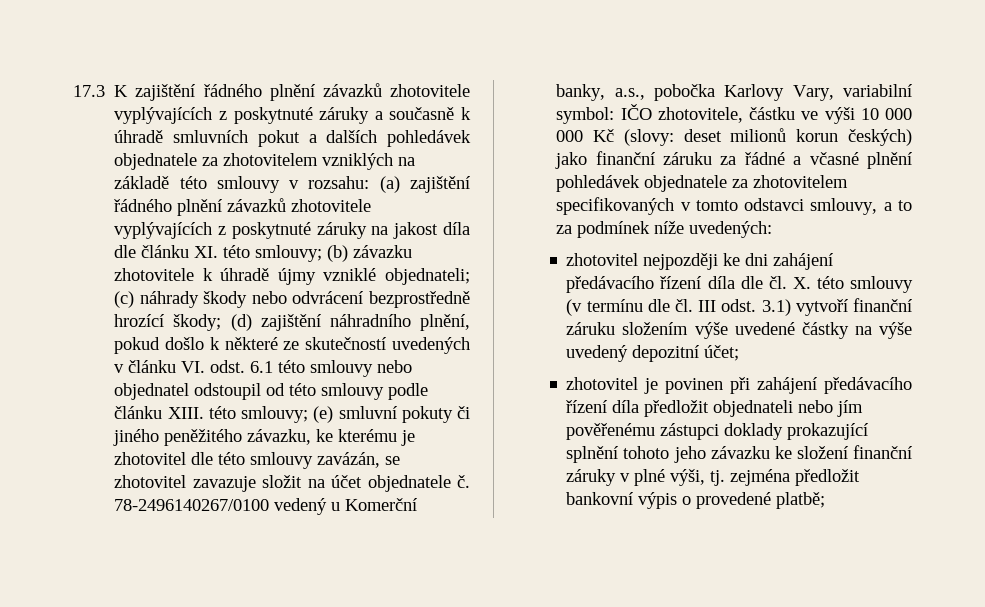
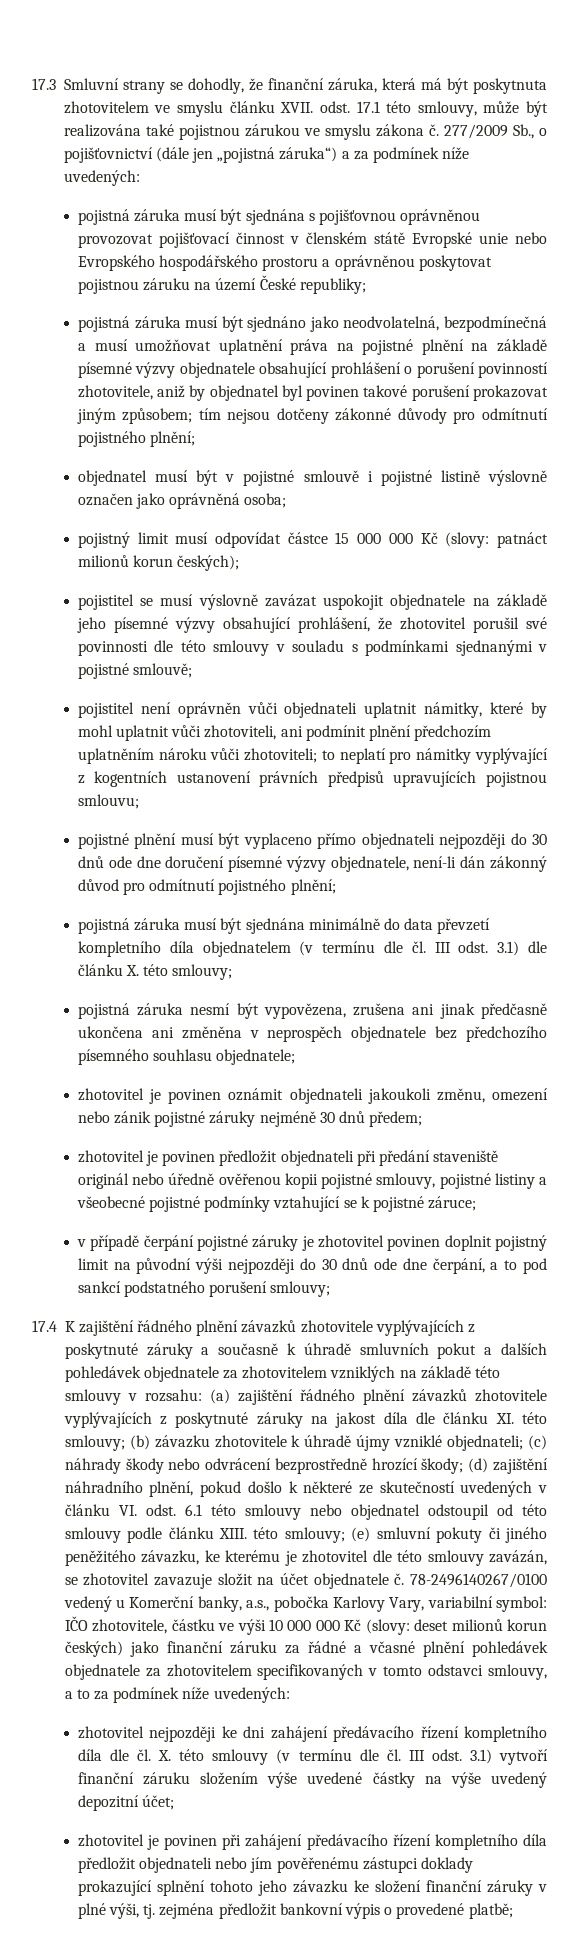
(105, 91) none -> [63,78,547,94] [63,101,548,117] [63,124,547,140] [63,147,470,163] [63,170,140,186] [77,209,481,225] [77,232,547,248] [77,255,492,271] [77,275,366,294] [77,316,547,332] [77,339,547,355] [77,362,548,378] [77,385,548,401] [76,408,548,424] [77,431,196,447] [77,470,547,486] [77,493,287,509] [77,532,548,548] [77,555,240,571] [77,594,547,610] [76,617,547,633] [77,640,547,656] [77,663,193,679] [77,702,547,718] [77,725,492,741] [77,748,548,764] [77,771,547,787] [77,794,139,809] [77,833,547,849] [77,856,547,872] [77,879,336,895] [77,918,491,934] [77,941,547,957] [77,964,233,980] [77,1003,547,1019] [77,1026,547,1042] [77,1049,296,1065] [77,1088,548,1104] [77,1111,423,1127] [77,1150,499,1166] [77,1173,547,1189] [76,1196,477,1212] [76,1235,548,1251] [77,1258,547,1274] [77,1281,331,1297] [32,1320,57,1332] Smluvní strany se dohodly, že finanční záruka, která má být poskytnuta zhotovitelem ve smyslu článku XVII. odst. 17.1 této smlouvy, může být realizována také pojistnou zárukou ve smyslu zákona č. 277/2009 Sb., o pojišťovnictví (dále jen „pojistná záruka“) a za podmínek níže uvedených: // pojistná záruka musí být sjednána s pojišťovnou oprávněnou provozovat pojišťovací činnost v členském státě Evropské unie nebo Evropského hospodářského prostoru a oprávněnou poskytovat pojistnou záruku na území České republiky; // pojistná záruka musí být sjednáno jako neodvolatelná, bezpodmínečná a musí umožňovat uplatnění práva na pojistné plnění na základě písemné výzvy objednatele obsahující prohlášení o porušení povinností zhotovitele, aniž by objednatel byl povinen takové porušení prokazovat jiným způsobem; tím nejsou dotčeny zákonné důvody pro odmítnutí pojistného plnění; // objednatel musí být v pojistné smlouvě i pojistné listině výslovně označen jako oprávněná osoba; // pojistný limit musí odpovídat částce 15 000 000 Kč (slovy: patnáct milionů korun českých); // pojistitel se musí výslovně zavázat uspokojit objednatele na základě jeho písemné výzvy obsahující prohlášení, že zhotovitel porušil své povinnosti dle této smlouvy v souladu s podmínkami sjednanými v pojistné smlouvě; // pojistitel není oprávněn vůči objednateli uplatnit námitky, které by mohl uplatnit vůči zhotoviteli, ani podmínit plnění předchozím uplatněním nároku vůči zhotoviteli; to neplatí pro námitky vyplývající z kogentních ustanovení právních předpisů upravujících pojistnou smlouvu; // pojistné plnění musí být vyplaceno přímo objednateli nejpozději do 30 dnů ode dne doručení písemné výzvy objednatele, není-li dán zákonný důvod pro odmítnutí pojistného plnění; // pojistná záruka musí být sjednána minimálně do data převzetí kompletního díla objednatelem (v termínu dle čl. III odst. 3.1) dle článku X. této smlouvy; // pojistná záruka nesmí být vypovězena, zrušena ani jinak předčasně ukončena ani změněna v neprospěch objednatele bez předchozího písemného souhlasu objednatele; // zhotovitel je povinen oznámit objednateli jakoukoli změnu, omezení nebo zánik pojistné záruky nejméně 30 dnů předem; // zhotovitel je povinen předložit objednateli při předání staveniště originál nebo úředně ověřenou kopii pojistné smlouvy, pojistné listiny a všeobecné pojistné podmínky vztahující se k pojistné záruce; // v případě čerpání pojistné záruky je zhotovitel povinen doplnit pojistný limit na původní výši nejpozději do 30 dnů ode dne čerpání, a to pod sankcí podstatného porušení smlouvy; // 17.4
(702, 282) none -> [464,1726,547,1742] kompletního
(608, 406) none -> [434,1834,518,1850] kompletního

